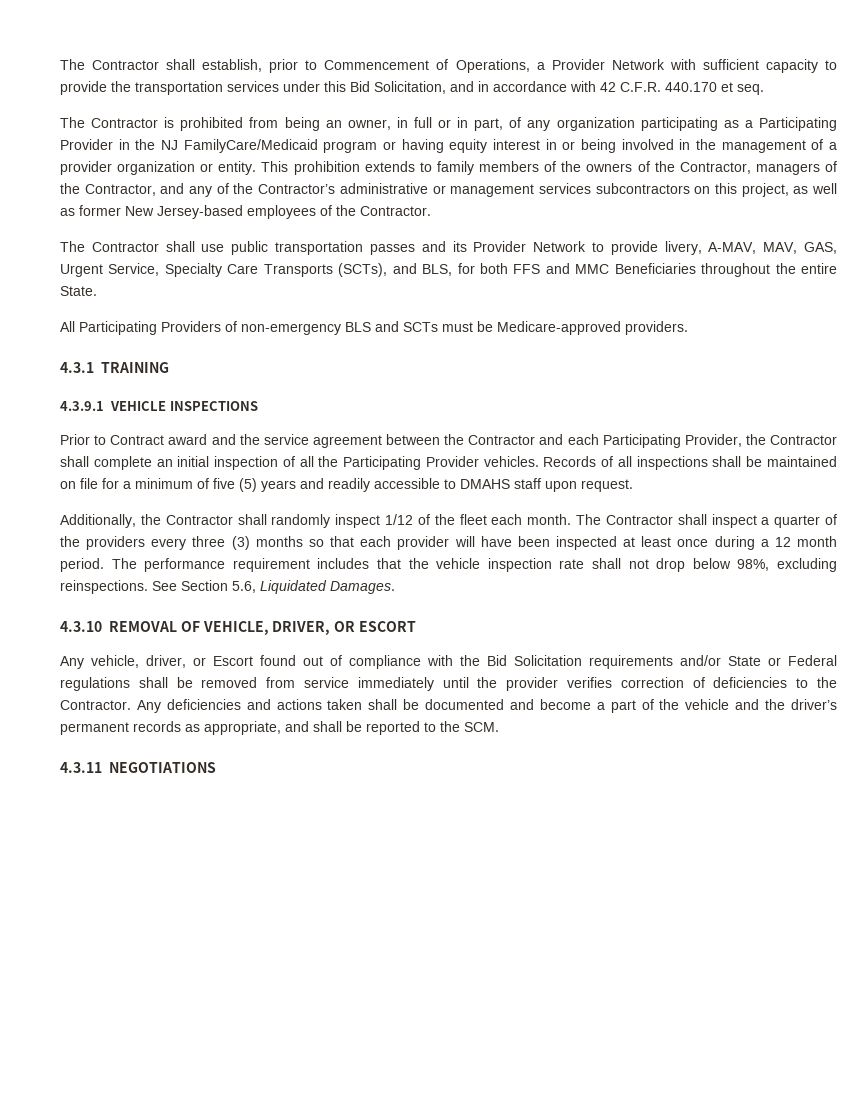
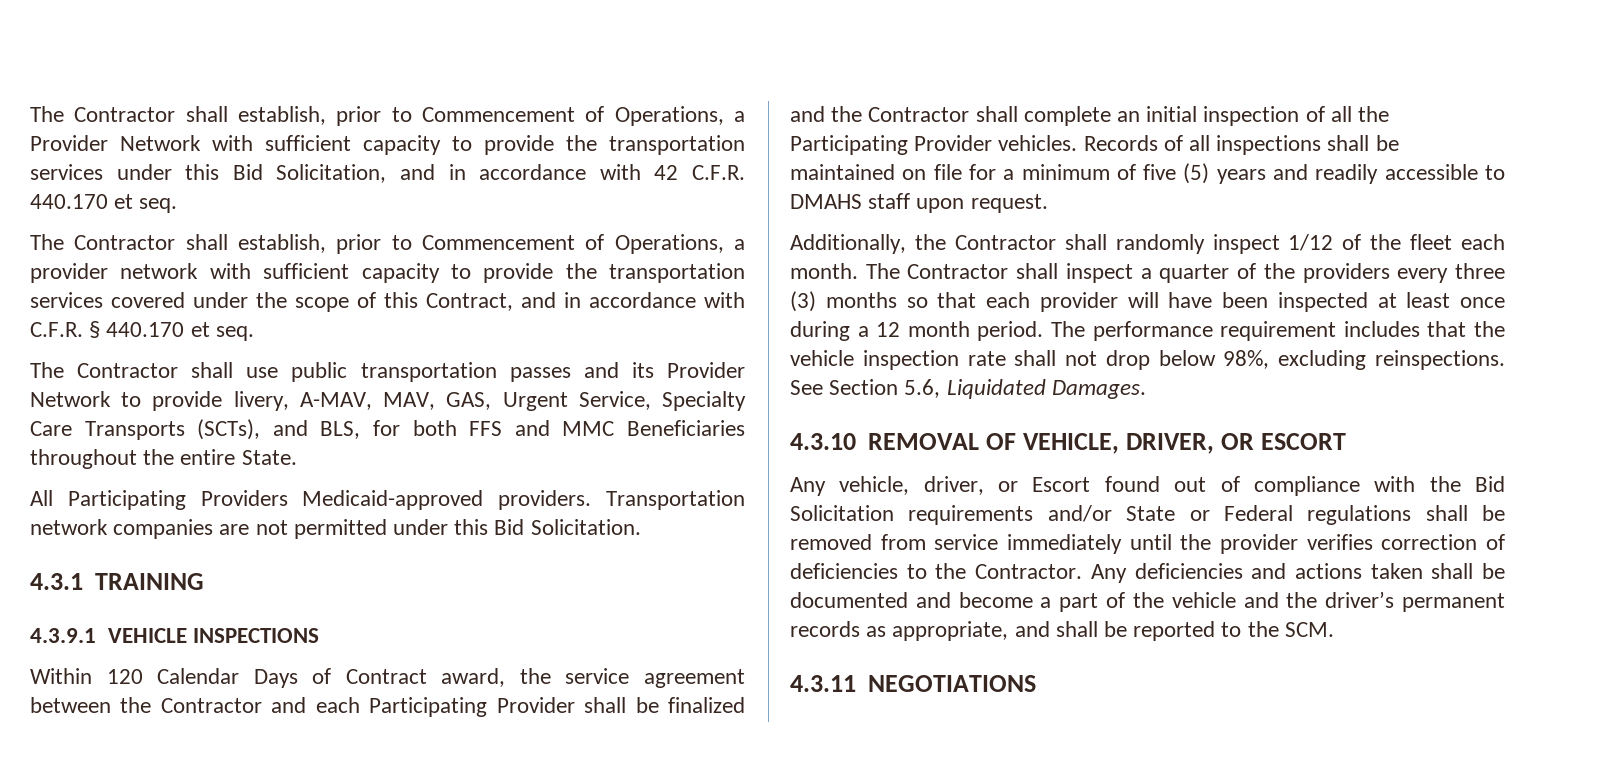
[164,117,837,131] [60,139,837,153] [60,161,838,175] [60,183,837,197] [60,205,431,219] is prohibited from being an owner, in full or in part, of any organization participating as a Participating Provider in the NJ FamilyCare/Medicaid program or having equity interest in or being involved in the management of a provider organization or entity. This prohibition extends to family members of the owners of the Contractor, managers of the Contractor, and any of the Contractor’s administrative or management services subcontractors on this project, as well as former New Jersey-based employees of the Contractor. -> [185,234,746,254] [30,263,745,283] [30,292,745,312] [30,321,254,341] shall establish, prior to Commencement of Operations, a provider network with sufficient capacity to provide the transportation services covered under the scope of this Contract, and in accordance with C.F.R. § 440.170 et seq.
[225,321,688,335] of non-emergency BLS and SCTs must be Medicare-approved providers. -> [302,490,745,510] [30,519,641,539] Medicaid-approved providers. Transportation network companies are not permitted under this Bid Solicitation.
[60,434,236,445] Prior to Contract award and -> [30,668,506,688] Within 120 Calendar Days of Contract award,
[684,434,742,447] Provider, -> [496,697,746,713] [790,106,825,122] Provider shall be finalized and

